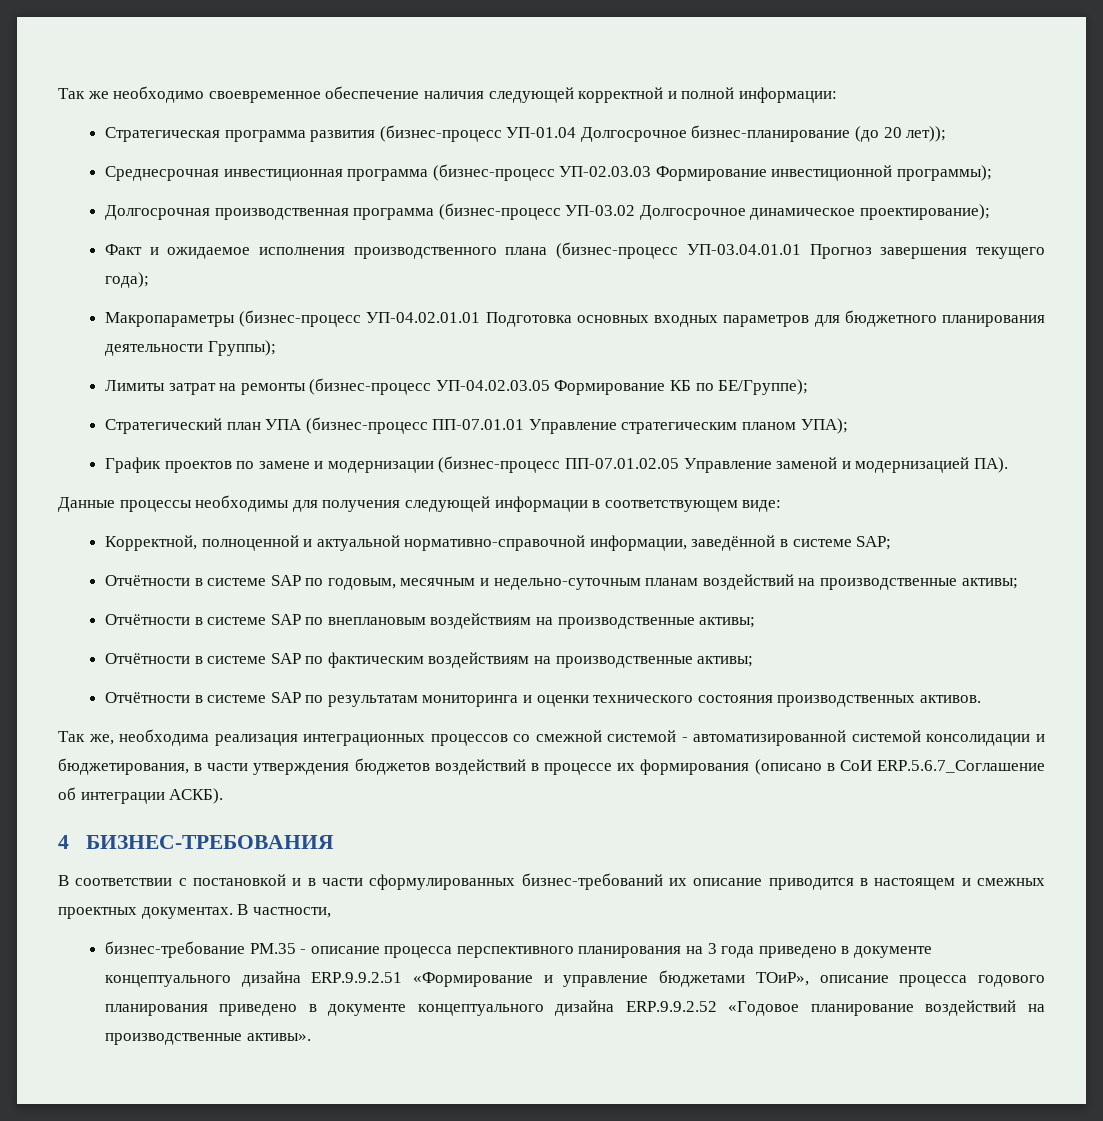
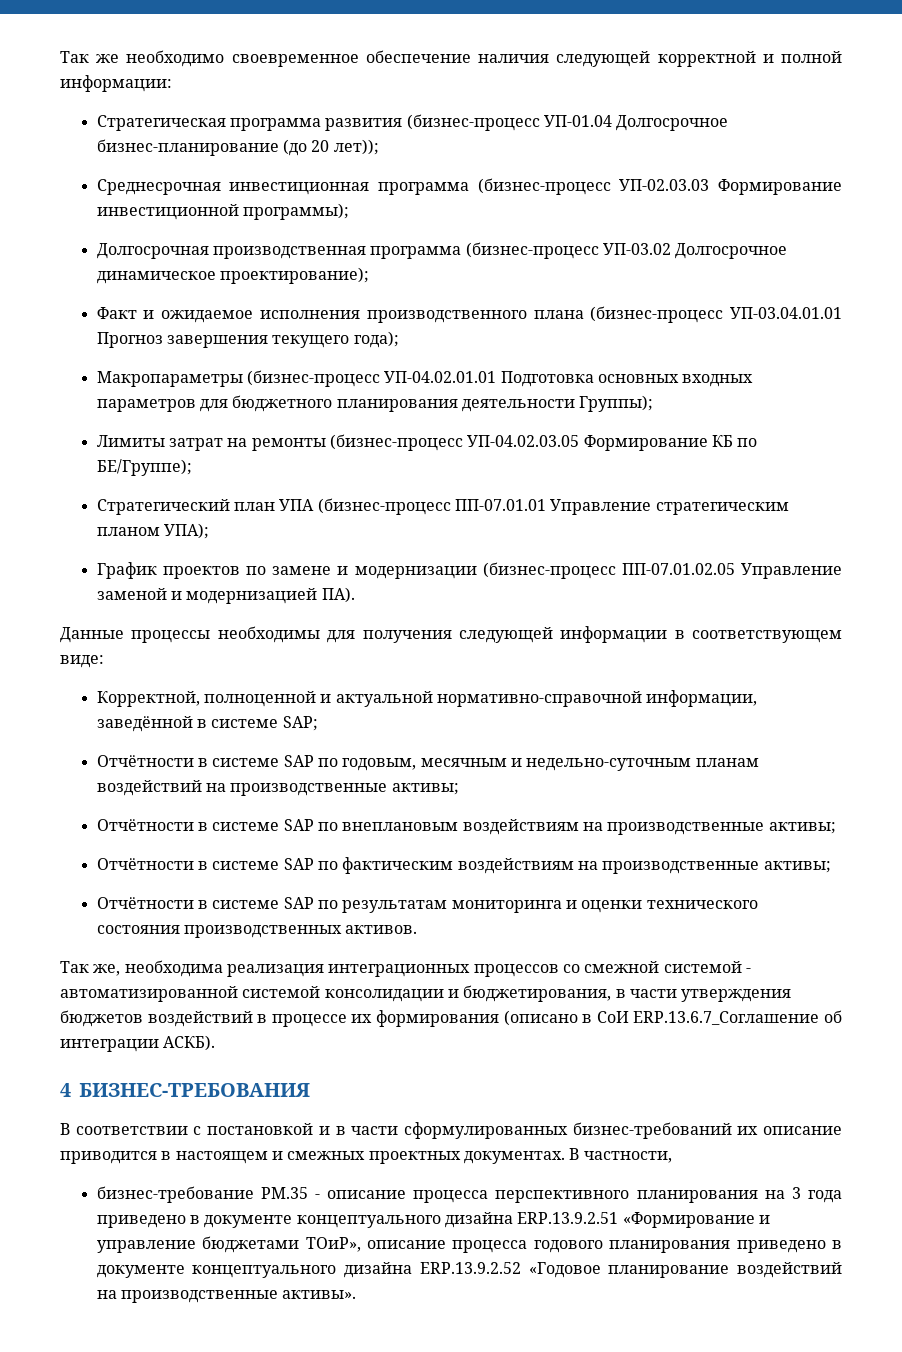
[877,760,1045,773] ERP.5.6.7_Соглашение -> [633,1011,820,1025] ERP.13.6.7_Соглашение
[311,972,403,983] ERP.9.9.2.51 -> [517,1212,619,1224] ERP.13.9.2.51
[625,1001,717,1012] ERP.9.9.2.52 -> [419,1262,521,1274] ERP.13.9.2.52

